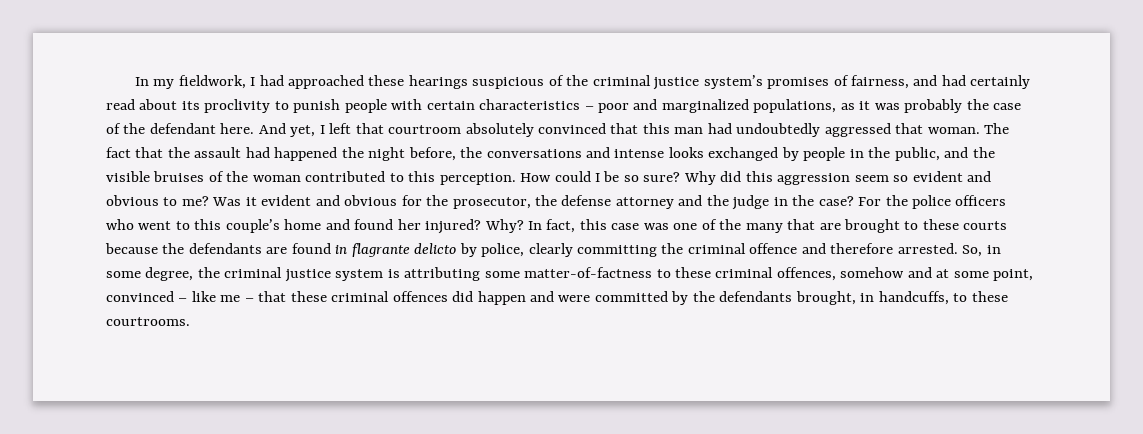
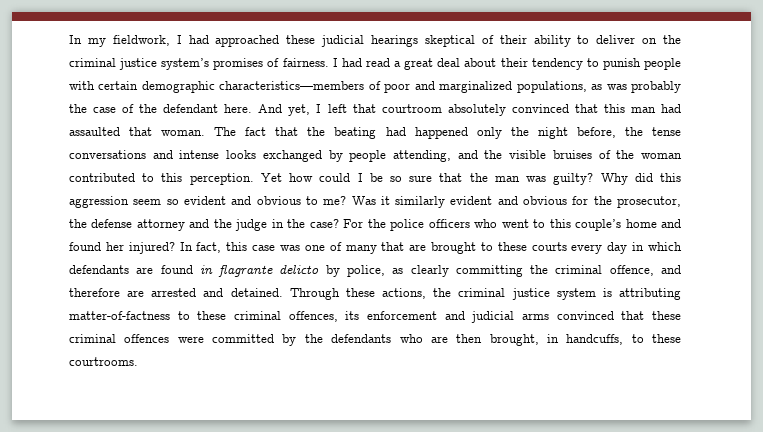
[408,75,564,89] hearings suspicious of -> [321,35,658,47] judicial hearings skeptical of their ability to deliver on
[851,75,1031,89] [106,99,271,113] fairness, and had certainly read about its proclivity -> [282,58,583,70] fairness. I had read a great deal about their tendency
[479,99,594,110] characteristics – -> [141,81,381,93] demographic characteristics—members of
[859,101,871,110] it -> (603, 87) none
[736,123,891,137] undoubtedly aggressed -> [69,127,120,136] assaulted
[194,147,242,158] assault -> [334,127,377,139] beating
(338, 154) none -> [476,127,502,139] only
(483, 152) none -> [652,127,681,136] tense
[849,147,940,161] in the public, -> [393,150,451,162] attending,
[520,173,552,182] How -> [260,173,314,182] Yet how
[643,172,681,182] sure? -> [409,173,594,185] sure that the man was guilty?
(257, 201) none -> [395,196,446,208] similarly
[484,219,524,233] Why? -> (175, 248) none
[719,219,742,230] the -> (342, 246) none
[105,243,185,254] because the -> [571,242,683,254] every day in which
(525, 250) none -> [392,268,404,274] as
[749,243,798,254] offence -> [609,265,654,276] offence,
[897,243,1001,257] [106,267,194,281] arrested. So, in some degree, -> [127,288,427,300] are arrested and detained. Through these actions,
[484,271,520,278] some -> (681, 294) none
[840,267,1034,281] [106,291,254,302] somehow and at some point, convinced – like me – -> [345,311,614,323] its enforcement and judicial arms convinced
[452,291,555,305] did happen and -> (170, 338) none
(793, 296) none -> [399,334,483,343] who are then

